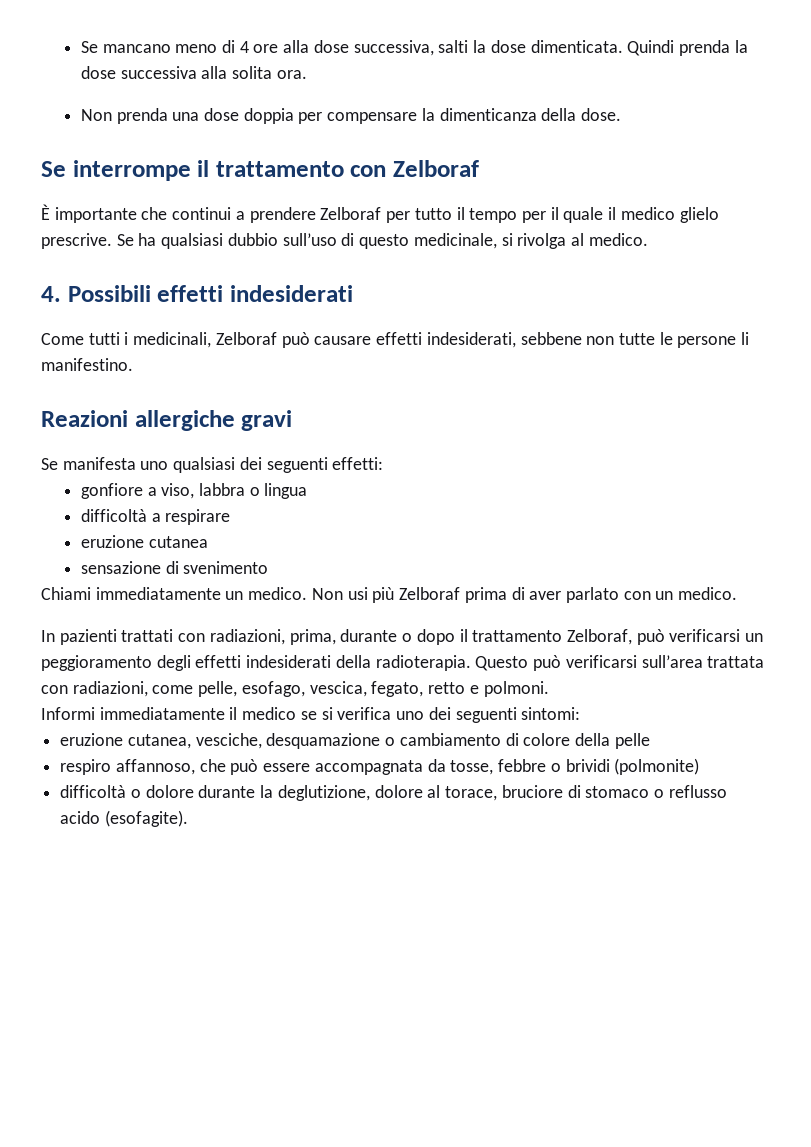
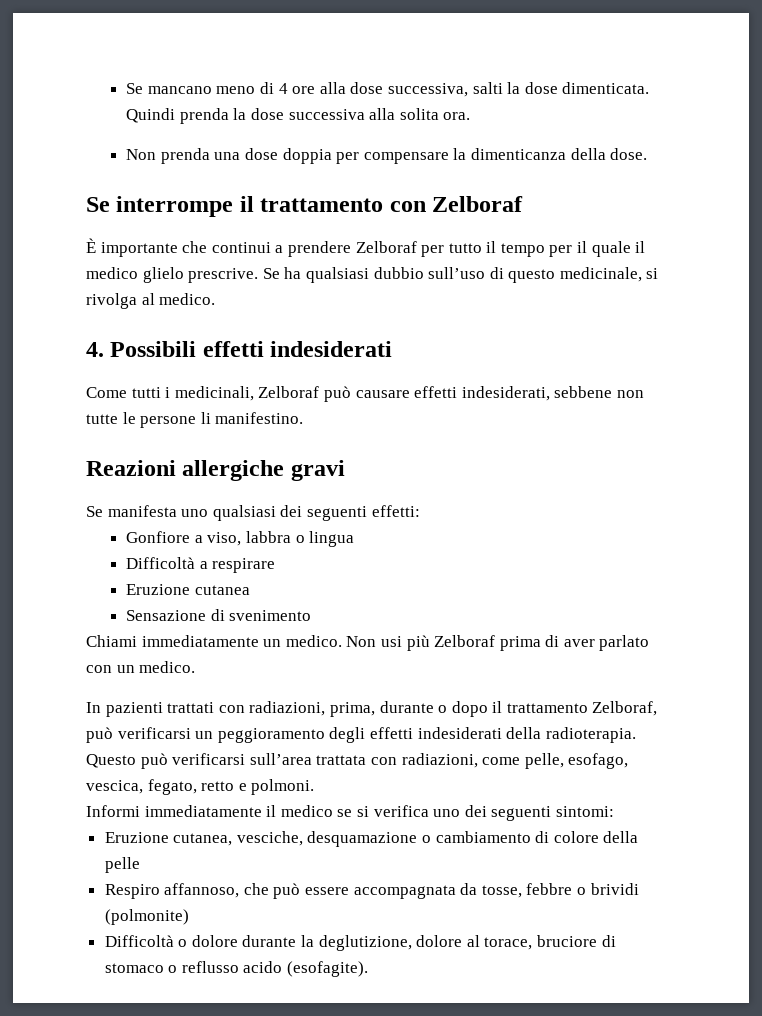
[80,483,143,499] gonfiore -> [126,531,191,543] Gonfiore
[80,509,147,522] difficoltà -> [126,557,196,569] Difficoltà
[80,535,144,548] eruzione -> [126,584,191,595] Eruzione
[80,561,161,574] sensazione -> [126,610,207,621] Sensazione
[60,733,124,746] eruzione -> [104,832,169,843] Eruzione
[60,759,112,775] respiro -> [104,884,160,899] Respiro
[60,785,127,798] difficoltà -> [104,935,174,947] Difficoltà

